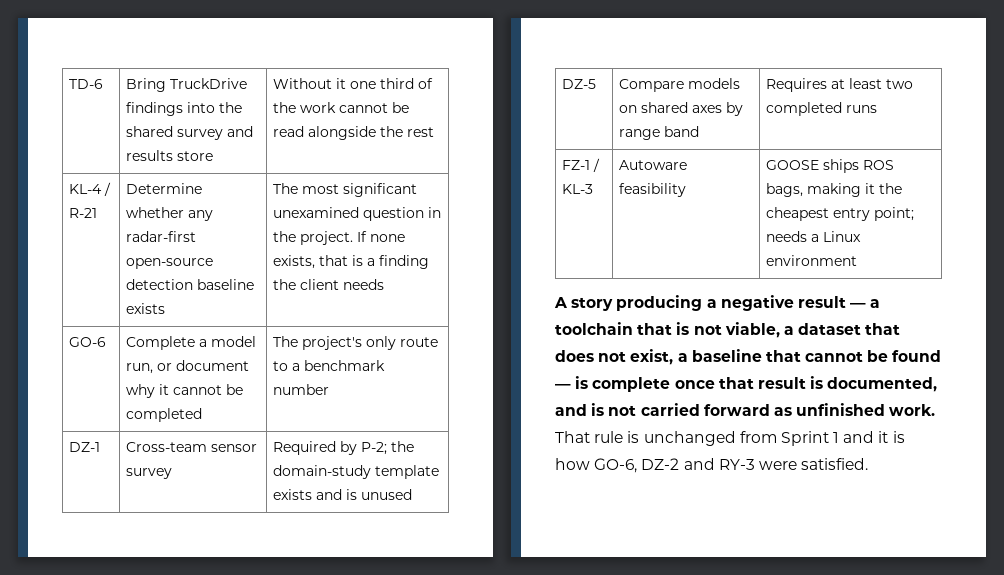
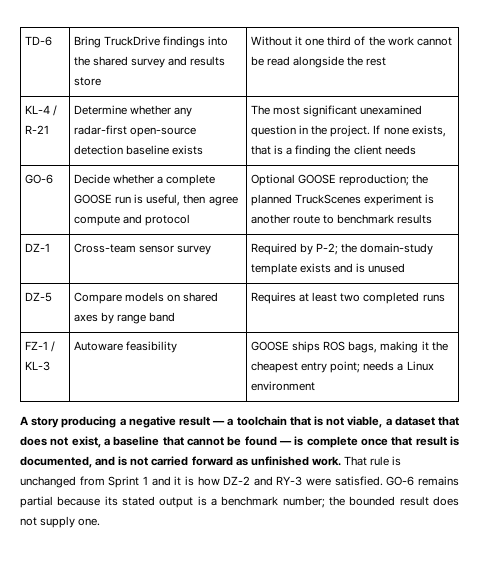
[126,336,257,350] [126,360,250,374] [126,384,244,398] [126,408,203,422] [273,336,439,350] [273,360,386,371] [273,384,330,395] Complete a model run, or document why it cannot be completed | The project's only route to a benchmark number -> [74,174,216,186] [74,194,238,206] [74,214,191,226] [251,174,429,186] [251,194,435,206] [251,214,433,224] Decide whether a complete GOOSE run is useful, then agree compute and protocol | Optional GOOSE reproduction; the planned TruckScenes experiment is another route to benchmark results
[594,458,638,473] GO-6, -> (220, 481) none
(869, 464) none -> [386,476,460,486] [20,496,459,508] [20,516,101,528] GO-6 remains partial because its stated output is a benchmark number; the bounded result does not supply one.

